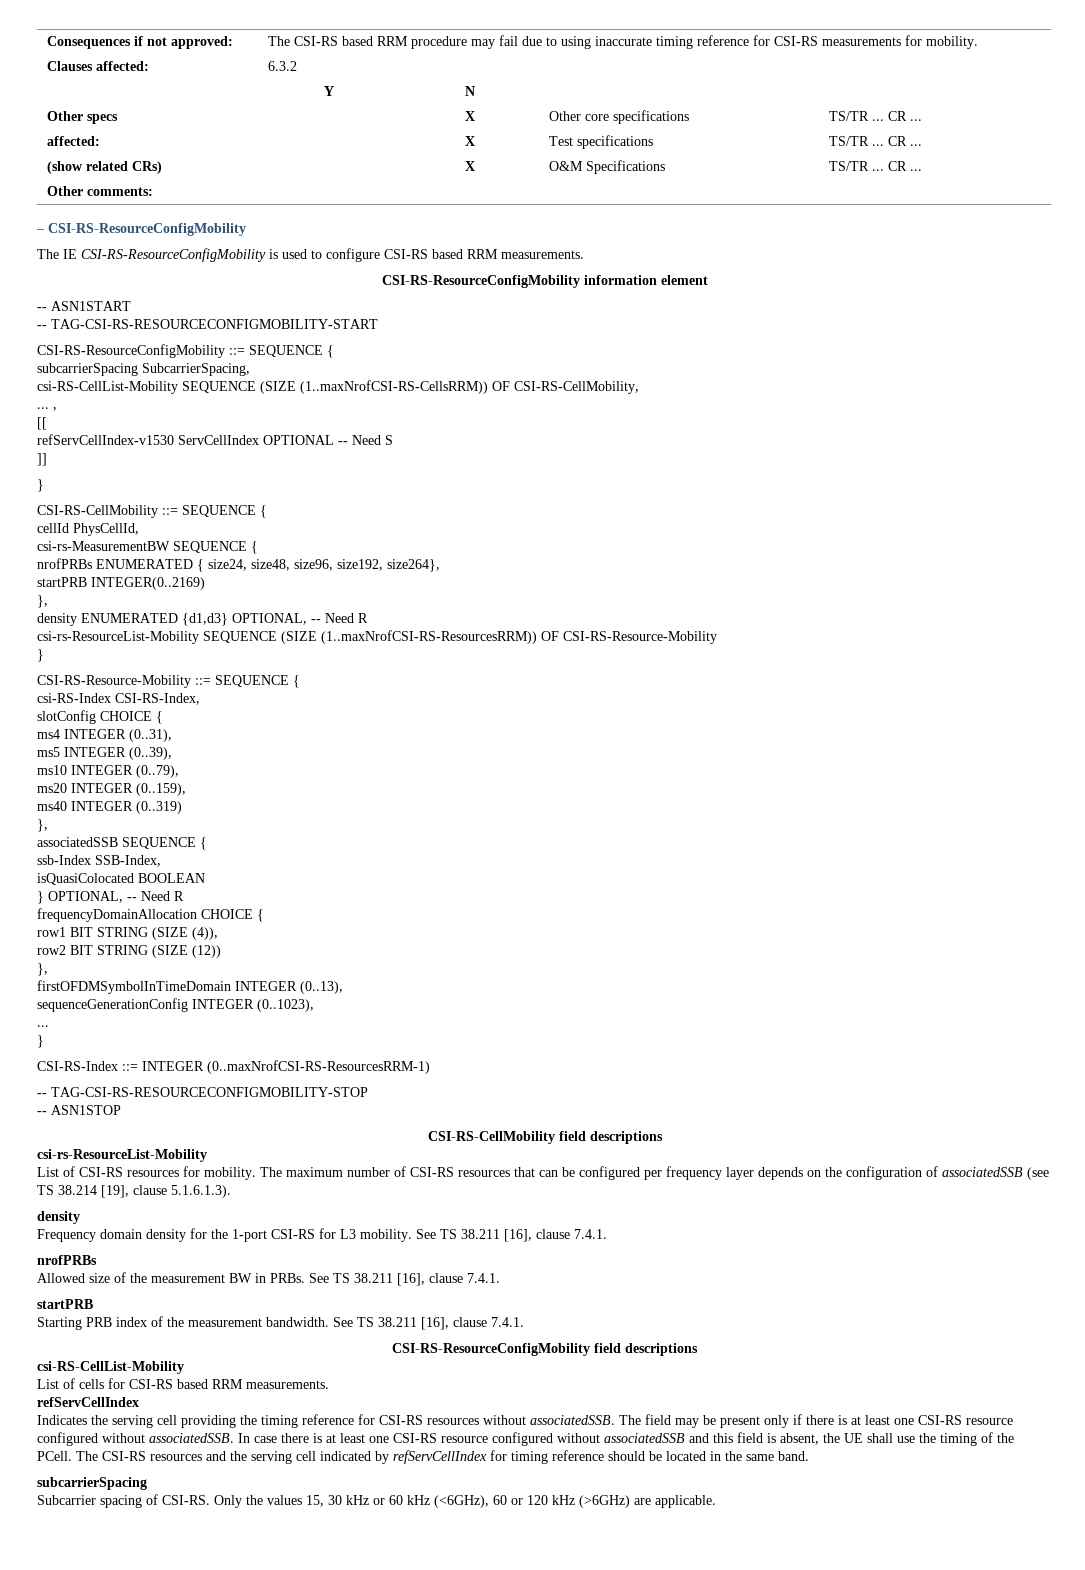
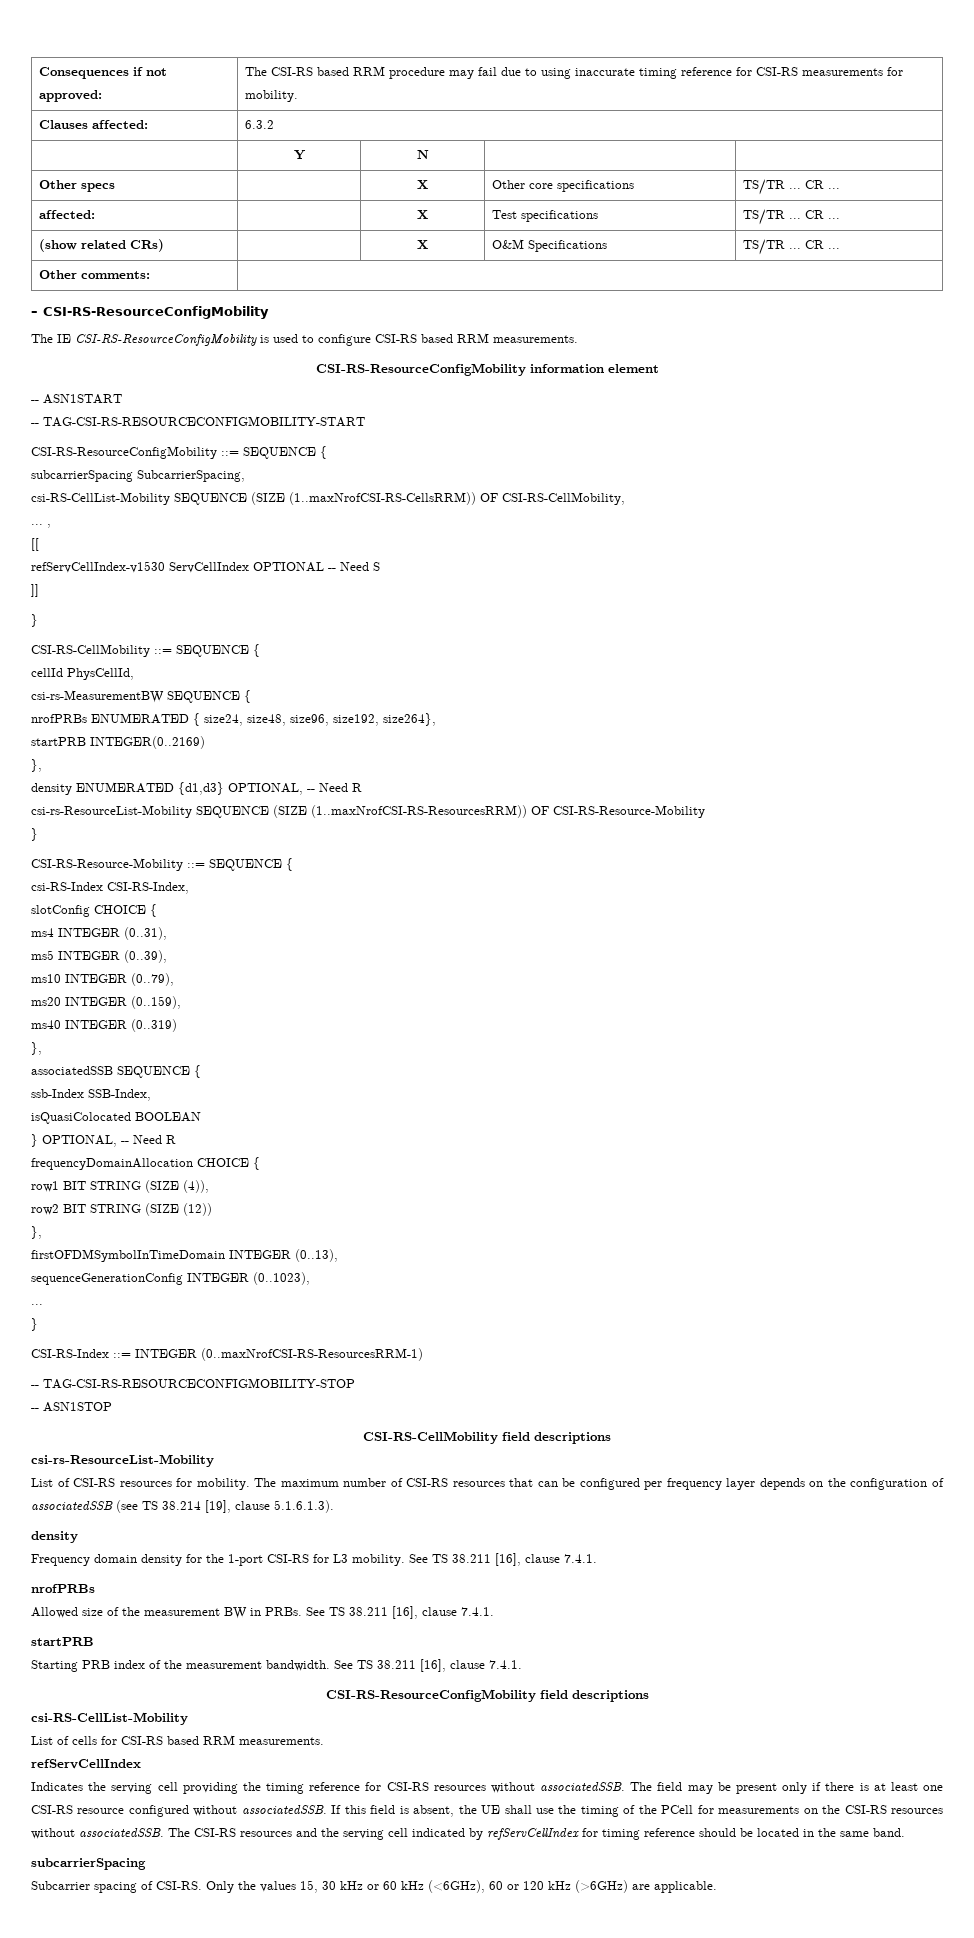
[238,1432,709,1446] In case there is at least one CSI-RS resource configured without associatedSSB and -> [331,1805,342,1814] If
[37,1451,72,1461] PCell. -> [661,1805,944,1814] [31,1828,164,1839] PCell for measurements on the CSI-RS resources without associatedSSB.

